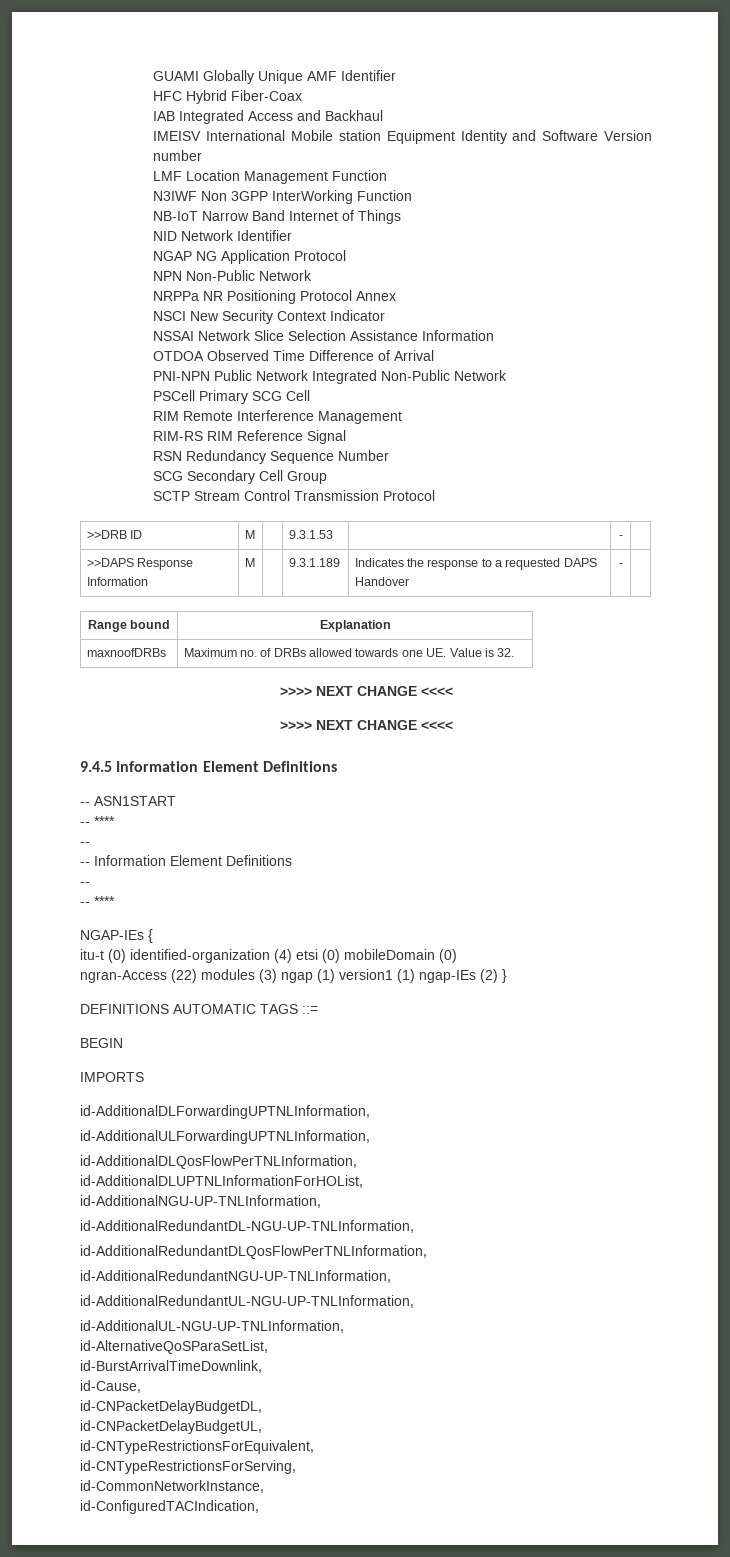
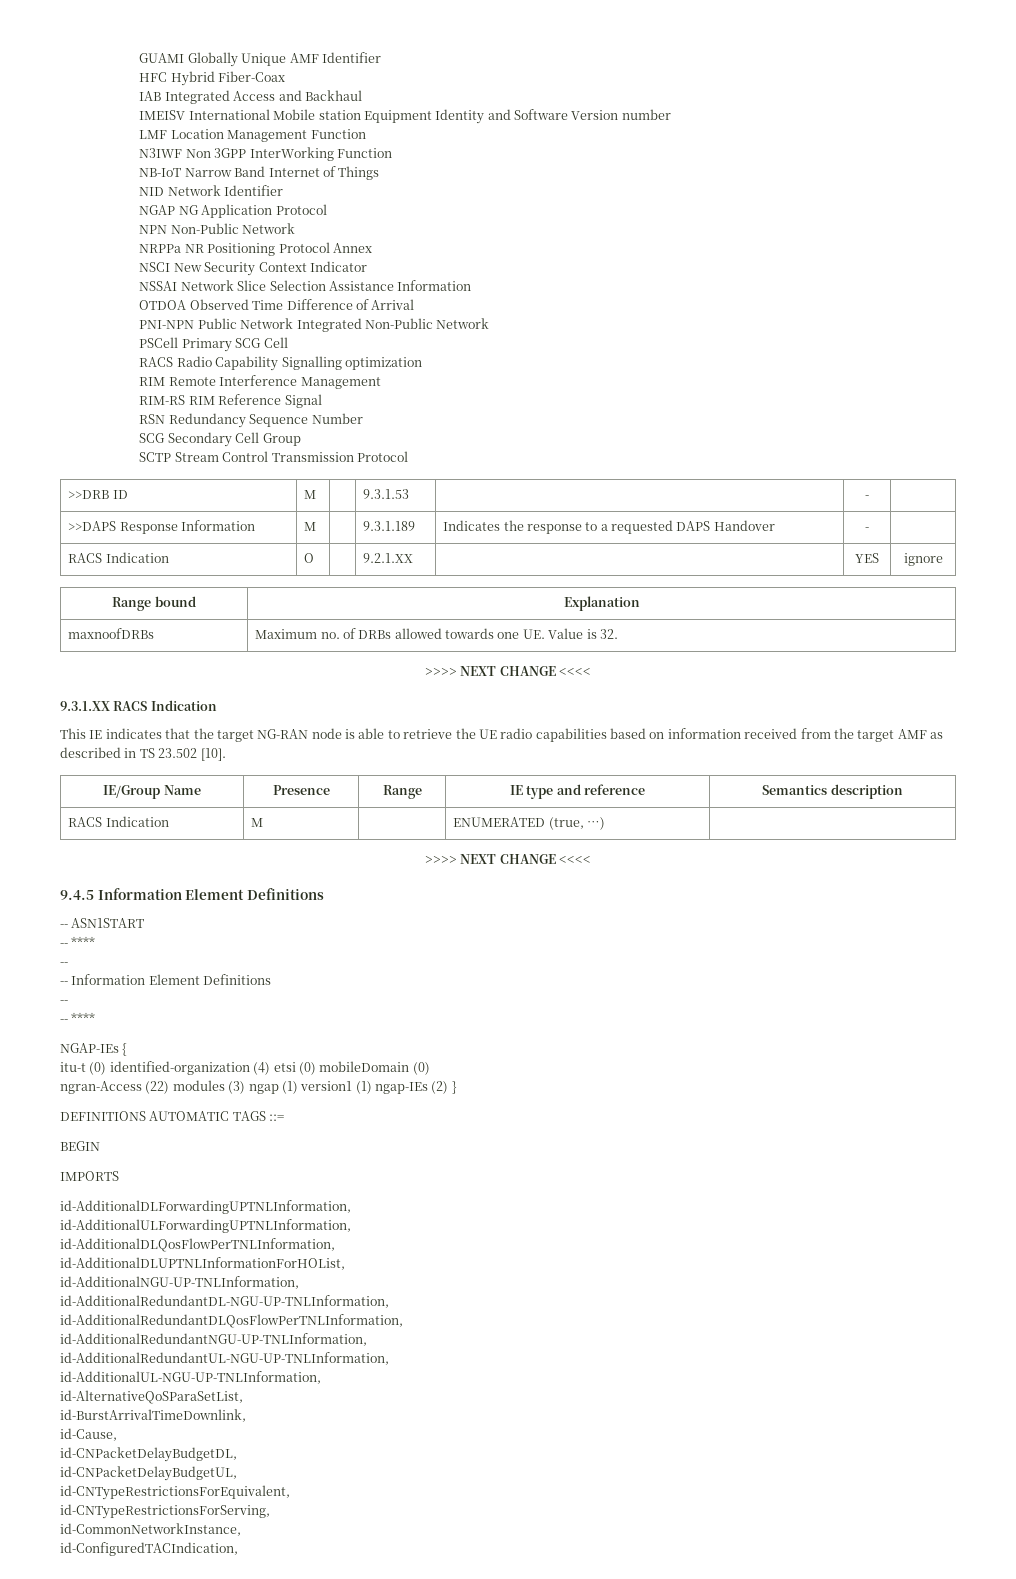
(311, 395) none -> [139,356,422,371] // RACS Radio Capability Signalling optimization
(623, 565) none -> [68,552,169,563] [304,553,315,563] [363,553,414,563] [855,553,879,563] [903,553,943,566] // RACS Indication | O | | 9.2.1.XX | | YES | ignore
(453, 691) none -> [60,700,217,711] [60,728,943,742] [60,747,226,761] [103,785,201,799] [272,785,330,795] [382,785,422,799] [509,784,646,799] [762,784,903,799] [68,816,169,827] [251,818,264,827] [453,817,605,830] // 9.3.1.XX RACS Indication // This IE indicates that the target NG-RAN node is able to retrieve the UE radio capabilities based on information received from the target AMF as described in TS 23.502 [10]. // IE/Group Name | Presence | Range | IE type and reference | Semantics description // RACS Indication | M | | ENUMERATED (true, …) |

